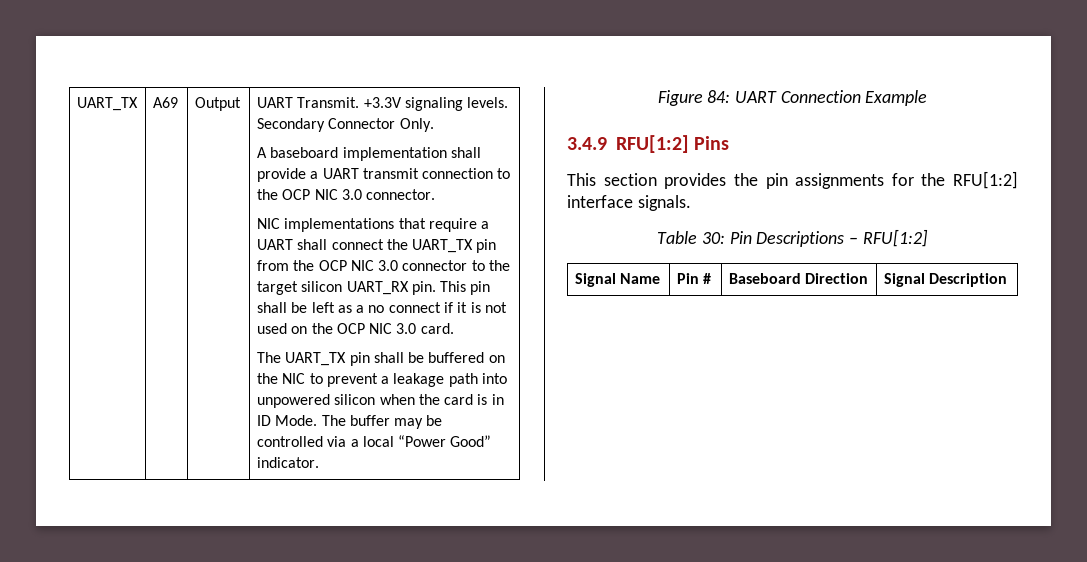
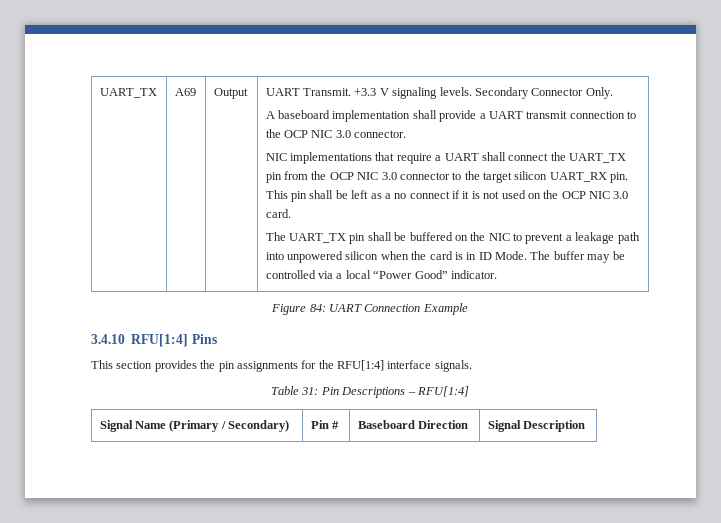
[363,97,402,108] +3.3V -> [354,88,389,96] +3.3 V
[567,135,689,153] 3.4.9 RFU[1:2] -> [91,334,189,347] 3.4.10 RFU[1:4]
[953,171,1018,189] RFU[1:2] -> [337,360,384,371] RFU[1:4]
[701,232,725,244] 30: -> [301,387,319,395] 31:
[862,229,928,247] RFU[1:2] -> [416,386,469,397] RFU[1:4]
(661, 278) none -> [169,420,290,432] (Primary / Secondary)

